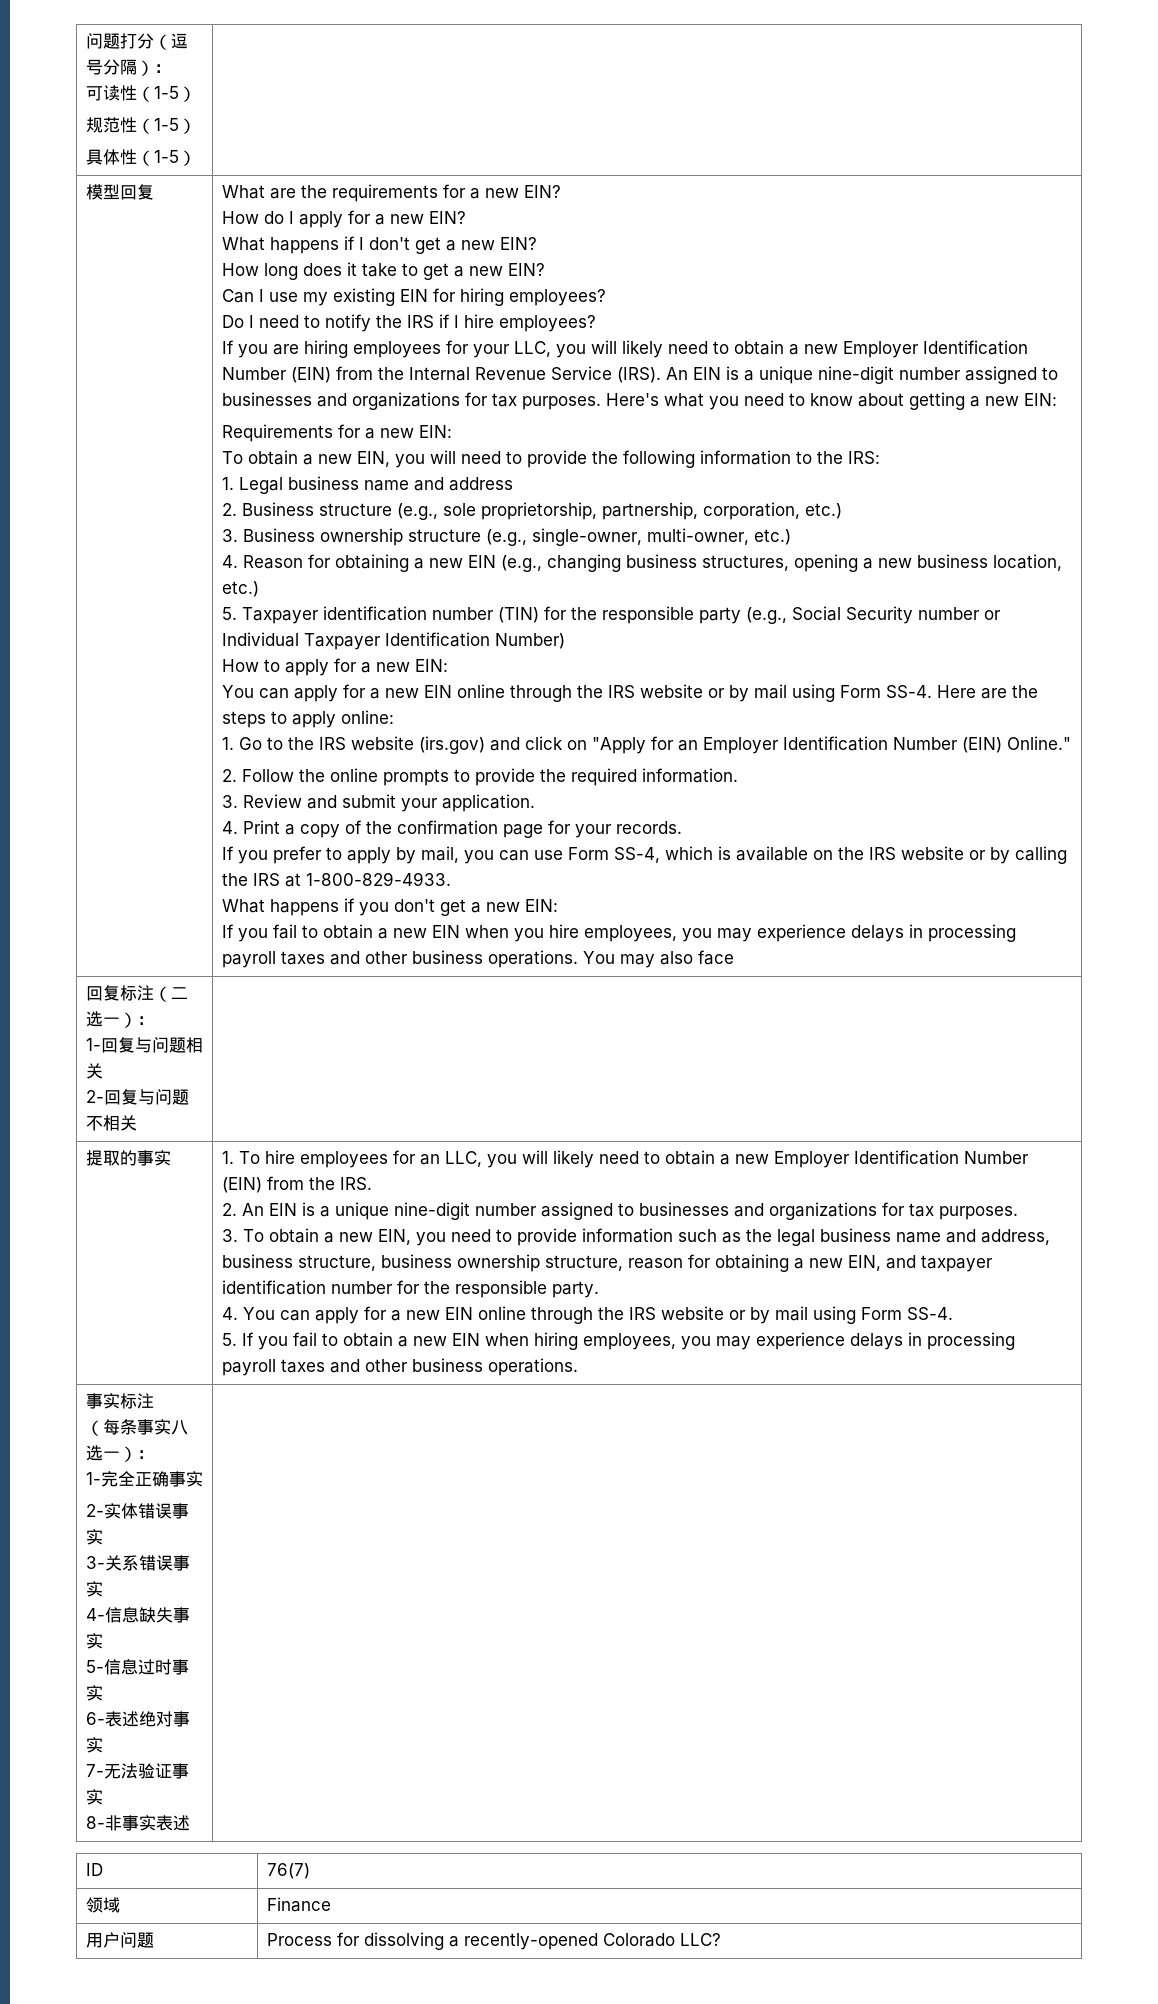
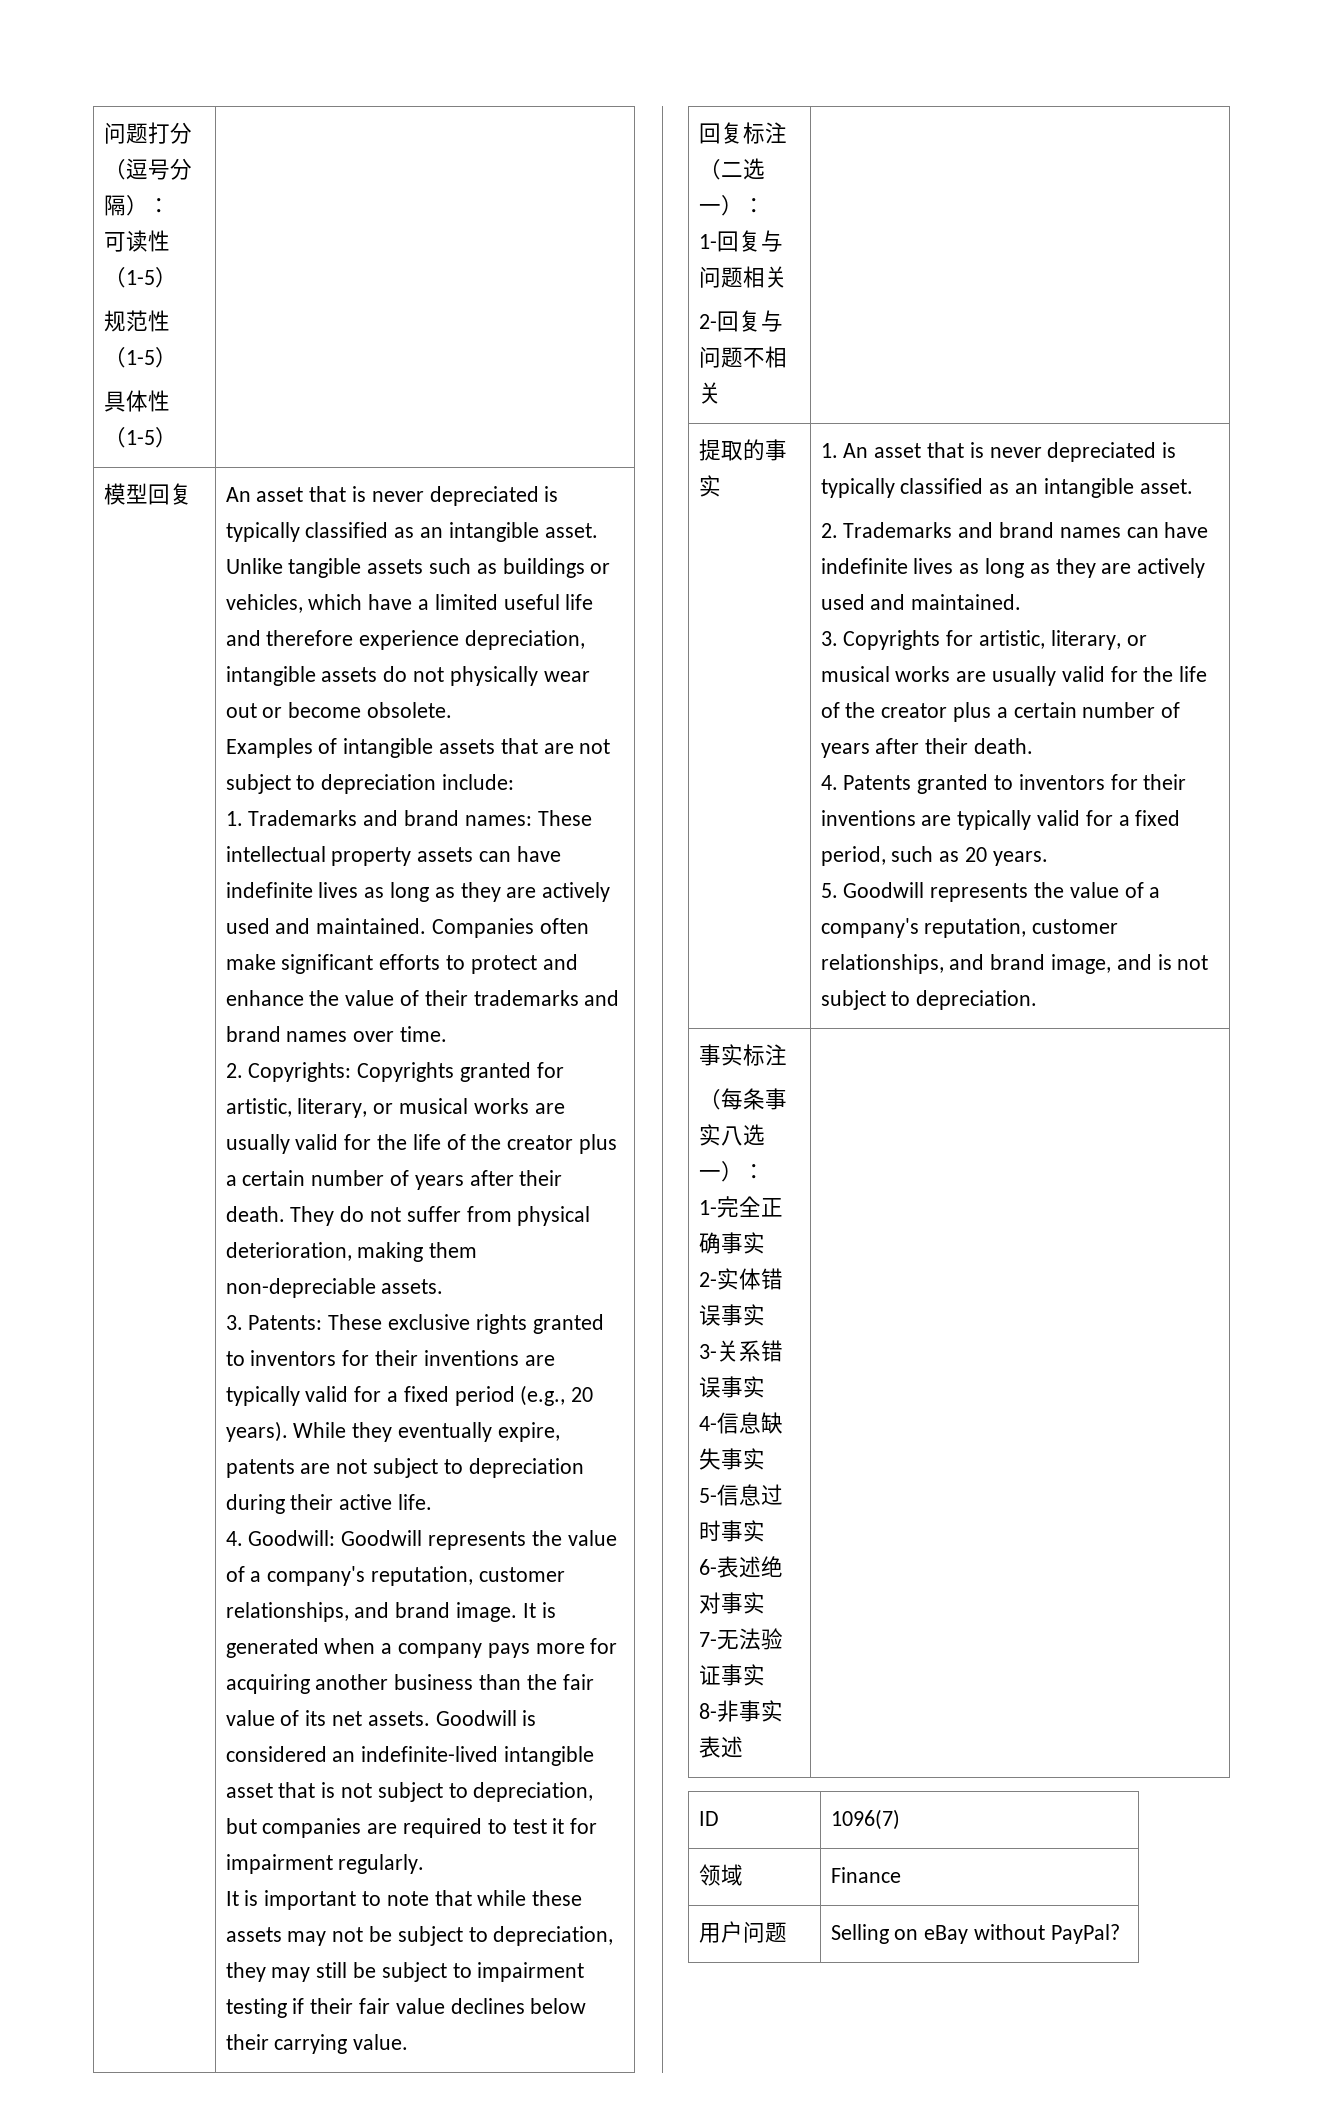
[221,184,561,202] [221,210,466,228] [221,236,537,254] [221,262,545,280] [221,288,606,306] [221,314,596,332] [221,340,1028,358] [221,366,1058,384] [221,392,1057,410] [221,424,452,442] [221,450,880,468] [221,476,513,494] [221,502,842,520] [221,528,791,546] [221,554,1062,572] [221,581,259,597] [221,606,1001,624] [221,632,565,650] [221,658,448,676] [221,684,1038,702] [221,710,394,728] [221,736,1071,754] [221,768,738,786] [221,794,535,812] [221,820,682,838] [221,846,1067,864] [221,872,451,887] [221,898,558,916] [221,924,1016,942] [221,950,734,968] What are the requirements for a new EIN? // How do I apply for a new EIN? // What happens if I don't get a new EIN? // How long does it take to get a new EIN? // Can I use my existing EIN for hiring employees? // Do I need to notify the IRS if I hire employees? // If you are hiring employees for your LLC, you will likely need to obtain a new Employer Identification Number (EIN) from the Internal Revenue Service (IRS). An EIN is a unique nine-digit number assigned to businesses and organizations for tax purposes. Here's what you need to know about getting a new EIN: // Requirements for a new EIN: // To obtain a new EIN, you will need to provide the following information to the IRS: // 1. Legal business name and address // 2. Business structure (e.g., sole proprietorship, partnership, corporation, etc.) // 3. Business ownership structure (e.g., single-owner, multi-owner, etc.) // 4. Reason for obtaining a new EIN (e.g., changing business structures, opening a new business location, etc.) // 5. Taxpayer identification number (TIN) for the responsible party (e.g., Social Security number or Individual Taxpayer Identification Number) // How to apply for a new EIN: // You can apply for a new EIN online through the IRS website or by mail using Form SS-4. Here are the steps to apply online: // 1. Go to the IRS website (irs.gov) and click on "Apply for an Employer Identification Number (EIN) Online." // 2. Follow the online prompts to provide the required information. // 3. Review and submit your application. // 4. Print a copy of the confirmation page for your records. // If you prefer to apply by mail, you can use Form SS-4, which is available on the IRS website or by calling the IRS at 1-800-829-4933. // What happens if you don't get a new EIN: // If you fail to obtain a new EIN when you hire employees, you may experience delays in processing payroll taxes and other business operations. You may also face -> [225,486,559,506] [225,522,598,542] [225,558,611,578] [225,594,594,613] [225,630,585,650] [225,666,590,686] [225,702,452,718] [225,738,611,758] [225,774,514,794] [225,810,592,826] [225,846,561,866] [225,882,611,902] [225,918,589,938] [225,954,578,974] [225,990,620,1006] [225,1026,447,1042] [225,1062,564,1082] [225,1098,565,1118] [225,1134,617,1154] [225,1170,563,1190] [225,1206,591,1226] [225,1242,478,1262] [225,1278,444,1298] [225,1314,604,1334] [225,1350,555,1366] [225,1385,594,1406] [225,1421,560,1442] [225,1458,584,1478] [225,1494,432,1514] [225,1530,617,1550] [225,1566,565,1586] [225,1602,556,1622] [225,1638,618,1658] [225,1674,594,1694] [225,1710,537,1726] [225,1746,594,1766] [225,1782,594,1802] [225,1818,598,1838] [225,1854,425,1874] [225,1890,583,1910] [225,1926,614,1946] [225,1962,585,1982] [225,1998,587,2018] [225,2034,409,2054] An asset that is never depreciated is typically classified as an intangible asset. Unlike tangible assets such as buildings or vehicles, which have a limited useful life and therefore experience depreciation, intangible assets do not physically wear out or become obsolete. // Examples of intangible assets that are not subject to depreciation include: // 1. Trademarks and brand names: These intellectual property assets can have indefinite lives as long as they are actively used and maintained. Companies often make significant efforts to protect and enhance the value of their trademarks and brand names over time. // 2. Copyrights: Copyrights granted for artistic, literary, or musical works are usually valid for the life of the creator plus a certain number of years after their death. They do not suffer from physical deterioration, making them non-depreciable assets. // 3. Patents: These exclusive rights granted to inventors for their inventions are typically valid for a fixed period (e.g., 20 years). While they eventually expire, patents are not subject to depreciation during their active life. // 4. Goodwill: Goodwill represents the value of a company's reputation, customer relationships, and brand image. It is generated when a company pays more for acquiring another business than the fair value of its net assets. Goodwill is considered an indefinite-lived intangible asset that is not subject to depreciation, but companies are required to test it for impairment regularly. // It is important to note that while these assets may not be subject to depreciation, they may still be subject to impairment testing if their fair value declines below their carrying value.
[238,1150,1029,1168] [221,1176,372,1193] [221,1202,1018,1220] [221,1228,1050,1246] [221,1254,993,1272] [221,1280,599,1298] [221,1306,953,1324] [221,1332,1015,1350] [221,1358,578,1376] To hire employees for an LLC, you will likely need to obtain a new Employer Identification Number (EIN) from the IRS. // 2. An EIN is a unique nine-digit number assigned to businesses and organizations for tax purposes. // 3. To obtain a new EIN, you need to provide information such as the legal business name and address, business structure, business ownership structure, reason for obtaining a new EIN, and taxpayer identification number for the responsible party. // 4. You can apply for a new EIN online through the IRS website or by mail using Form SS-4. // 5. If you fail to obtain a new EIN when hiring employees, you may experience delays in processing payroll taxes and other business operations. -> [843,442,1177,462] [820,478,1193,498] [820,522,1209,538] [820,558,1206,578] [820,594,1022,610] [820,630,1147,650] [820,666,1208,686] [820,702,1181,722] [820,738,1033,758] [820,774,1187,794] [820,810,1181,830] [820,846,1048,866] [820,882,1161,902] [820,918,1119,938] [820,954,1209,974] [820,990,1038,1010] An asset that is never depreciated is typically classified as an intangible asset. // 2. Trademarks and brand names can have indefinite lives as long as they are actively used and maintained. // 3. Copyrights for artistic, literary, or musical works are usually valid for the life of the creator plus a certain number of years after their death. // 4. Patents granted to inventors for their inventions are typically valid for a fixed period, such as 20 years. // 5. Goodwill represents the value of a company's reputation, customer relationships, and brand image, and is not subject to depreciation.
[266,1863,310,1879] 76(7) -> [830,1809,900,1830] 1096(7)
[266,1932,721,1950] Process for dissolving a recently-opened Colorado LLC? -> [830,1924,1120,1944] Selling on eBay without PayPal?

